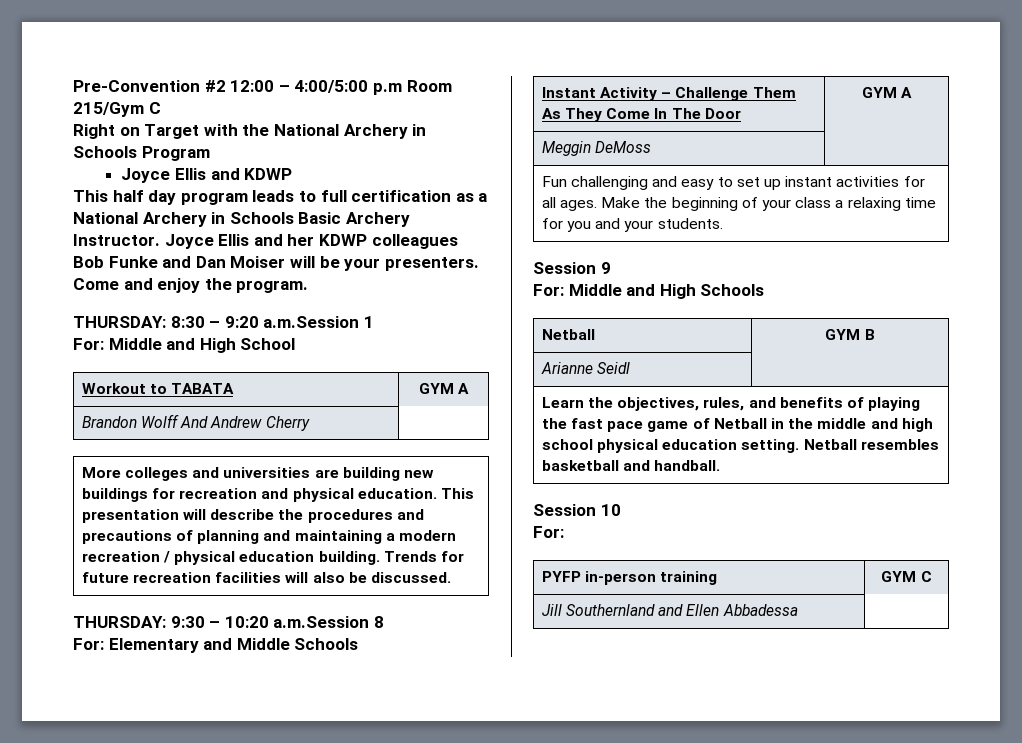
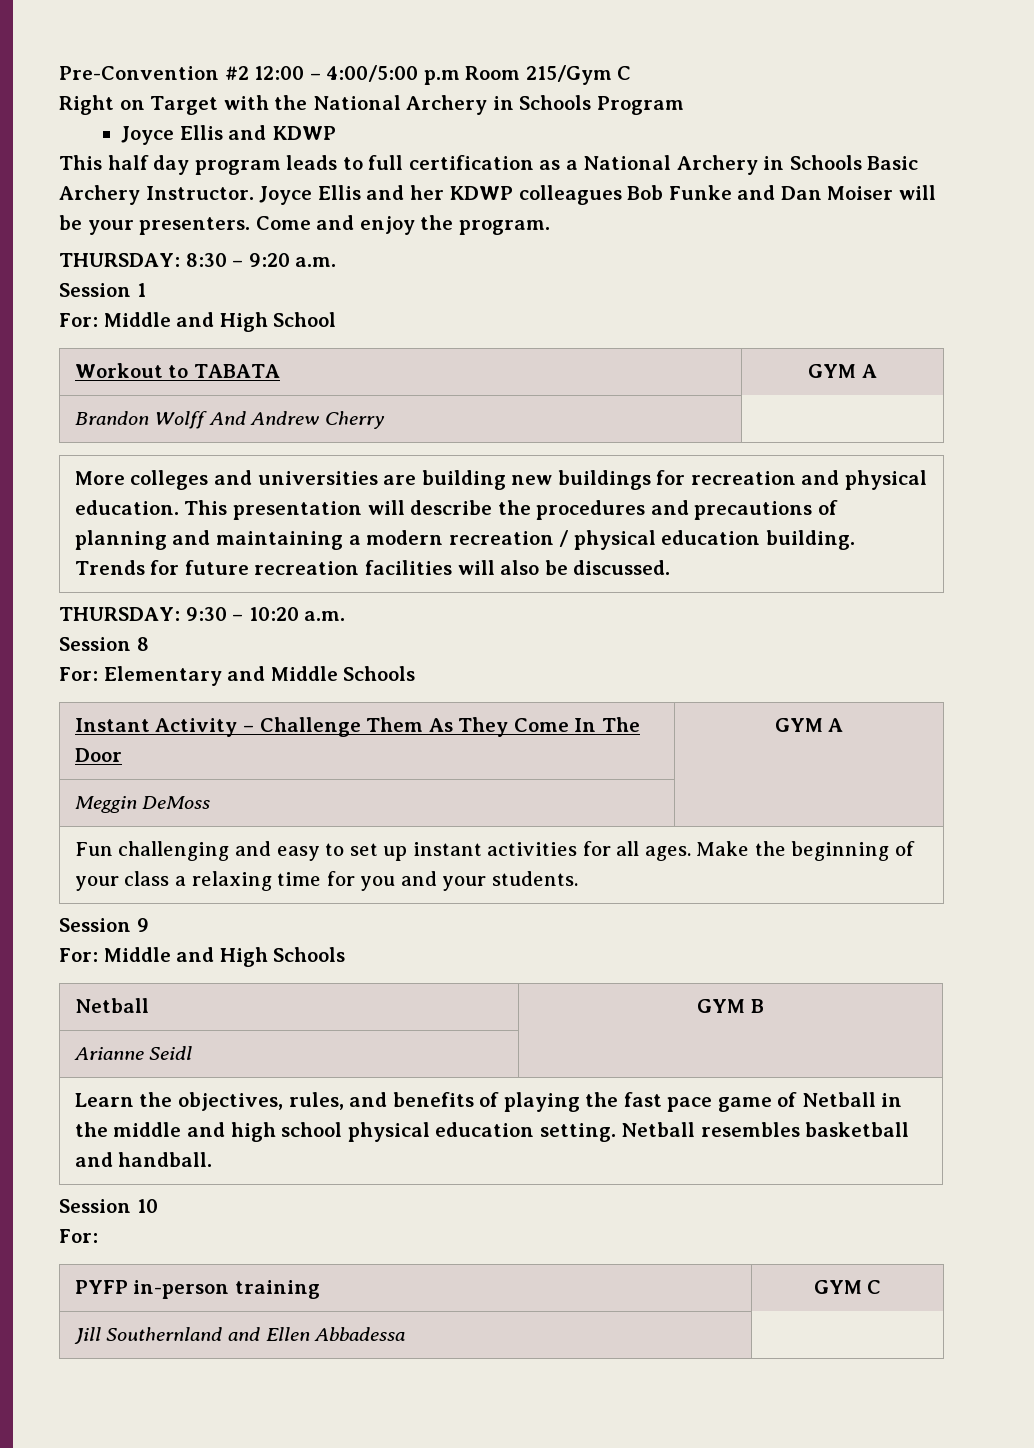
[263,316,360,328] a.m.Session -> [295,257,337,267] [59,283,131,297] a.m. // Session
[273,616,370,628] a.m.Session -> [304,611,346,621] [59,637,131,651] a.m. // Session

